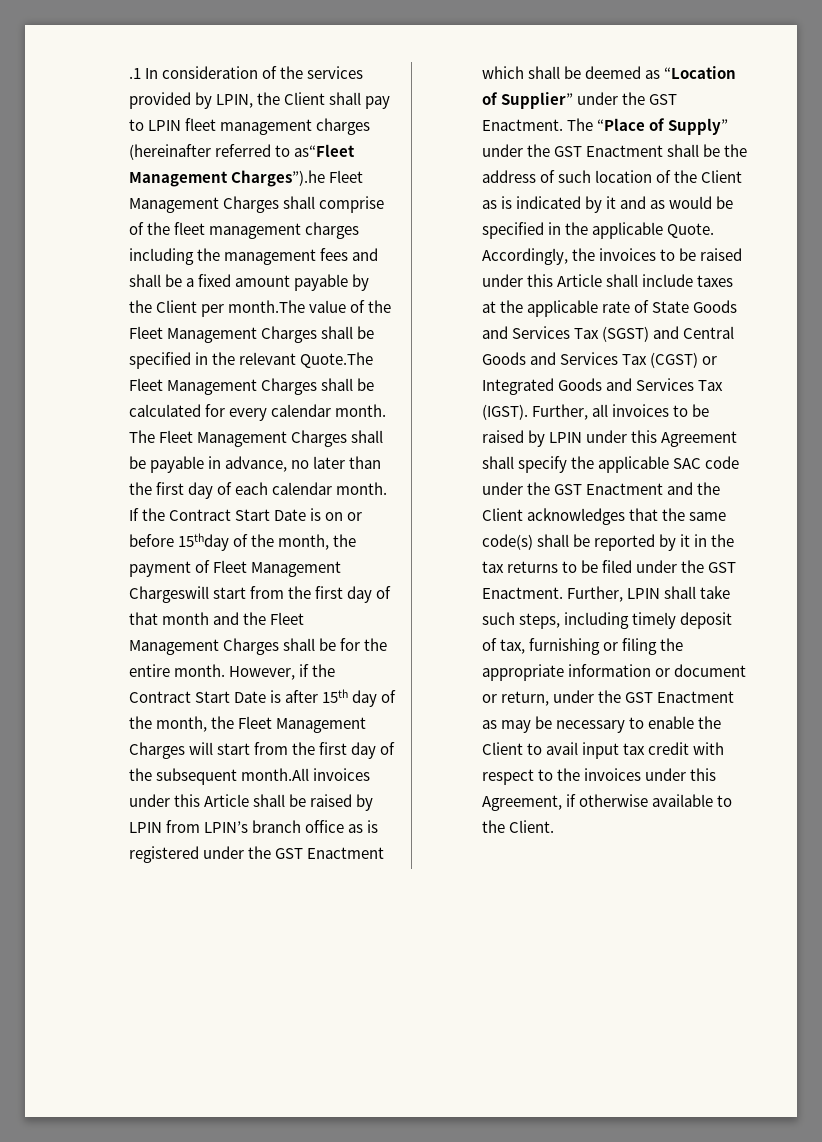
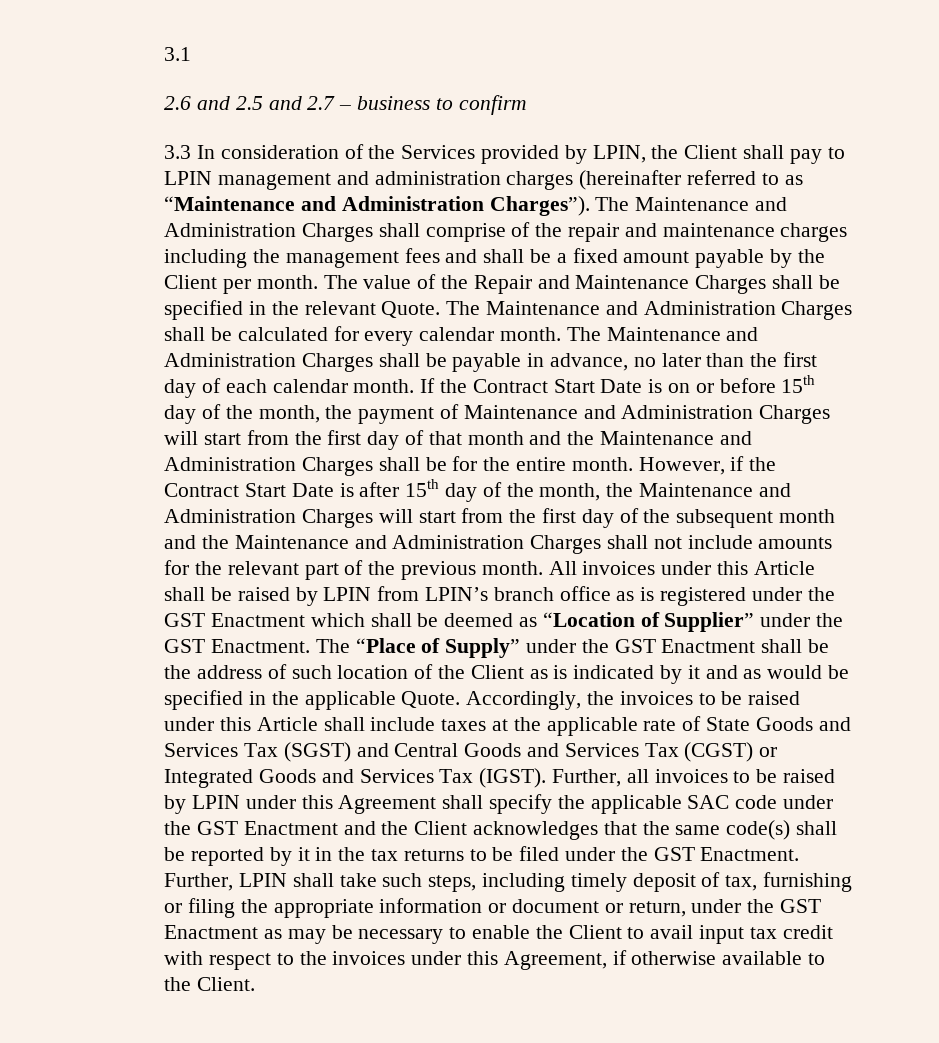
[128,68,141,79] .1 -> [164,47,192,61] [164,95,527,115] [164,145,192,159] 3.1 // 2.6 and 2.5 and 2.7 – business to confirm // 3.3
[306,66,363,79] services -> [401,145,476,159] Services
[184,118,312,135] fleet management -> [217,171,501,190] management and administration
[293,144,355,157] [128,170,363,187] [128,197,219,213] as“Fleet Management Charges”).he Fleet Management -> [784,175,803,185] [164,196,787,216] [164,223,297,237] as “Maintenance and Administration Charges”). The Maintenance and Administration
[173,222,301,239] fleet management -> [567,223,775,242] repair and maintenance
[227,300,305,313] month.The -> [256,275,358,289] month. The
[128,326,257,343] Fleet Management -> [473,275,690,294] Repair and Maintenance
[299,352,373,368] [128,378,257,395] Quote.The Fleet Management -> [381,301,776,318] Quote. The Maintenance and Administration
[158,430,287,447] Fleet Management -> [606,327,759,341] [164,353,297,367] Maintenance and Administration
[177,533,229,551] 15thday -> [781,375,816,393] [164,405,197,424] 15th day
[212,560,341,577] [128,586,209,603] Fleet Management Chargeswill -> [463,405,831,424] [164,431,199,445] Maintenance and Administration Charges will
[269,612,304,625] [128,639,219,655] Fleet Management -> [600,431,752,445] [164,457,297,471] Maintenance and Administration
[237,716,366,733] Fleet Management -> [639,483,791,497] [164,509,297,523] Maintenance and Administration
[240,768,309,781] month.All -> [779,509,836,523] [164,535,833,554] [164,560,577,580] month and the Maintenance and Administration Charges shall not include amounts for the relevant part of the previous month. All

